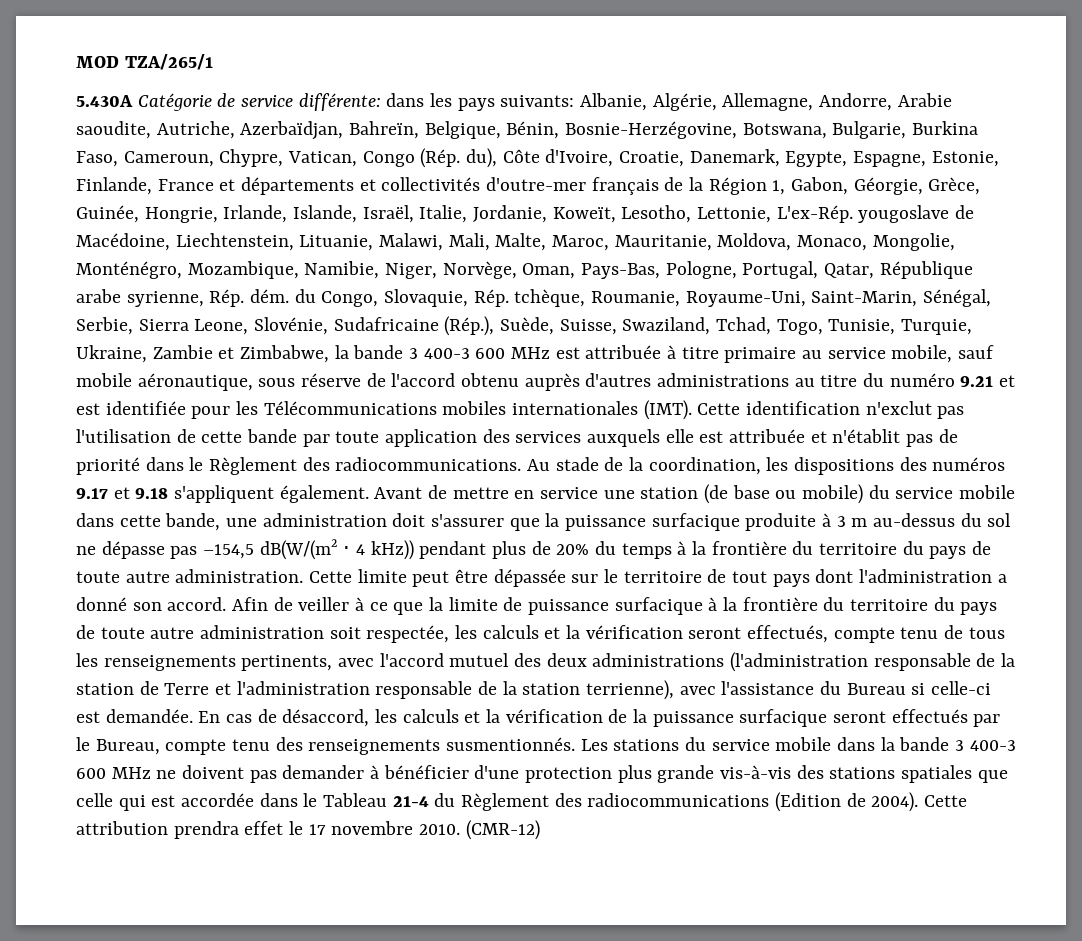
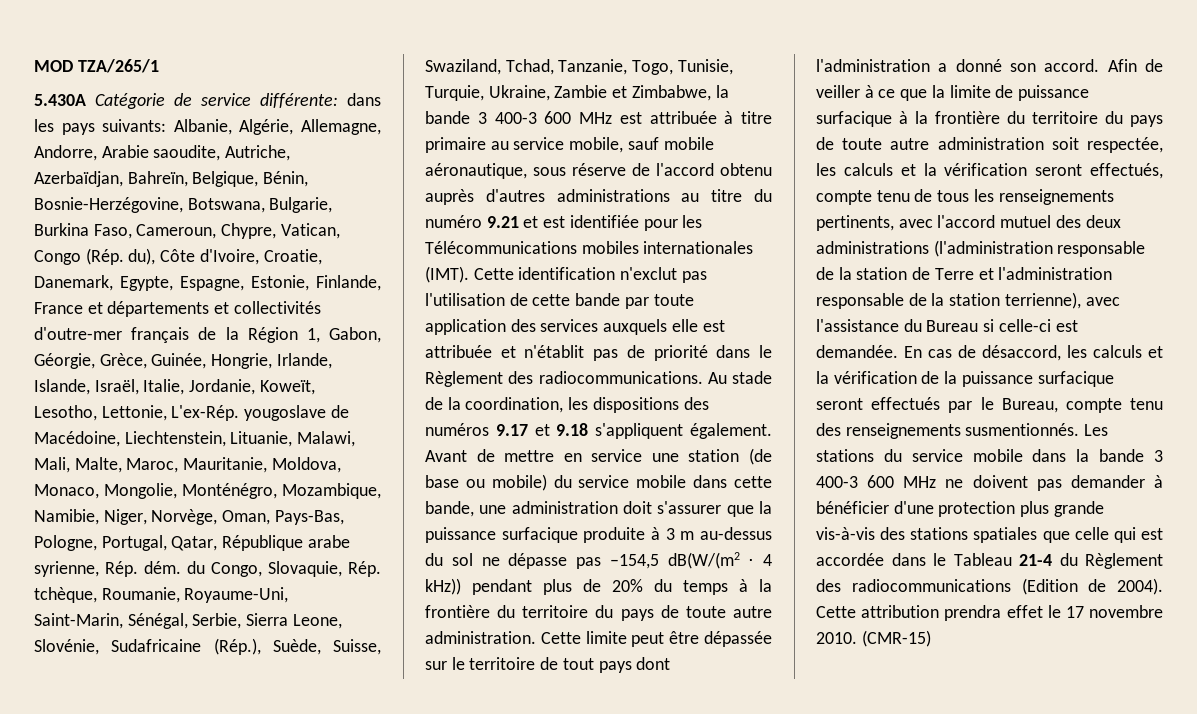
(772, 326) none -> [558,59,628,75] Tanzanie,
[465,820,540,840] (CMR-12) -> [861,630,931,647] (CMR-15)

